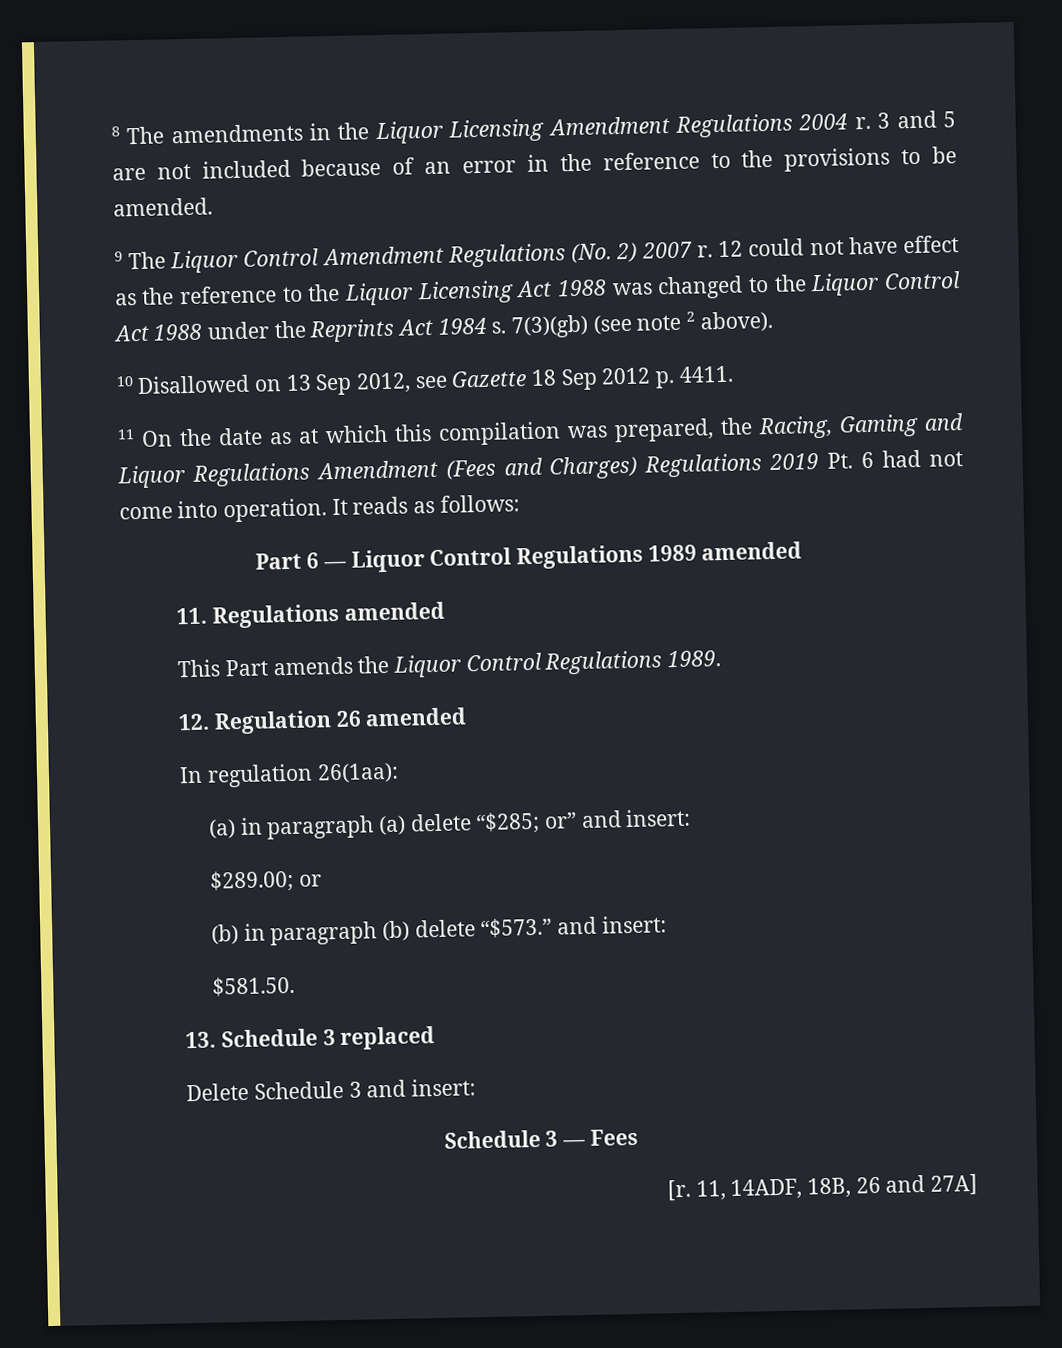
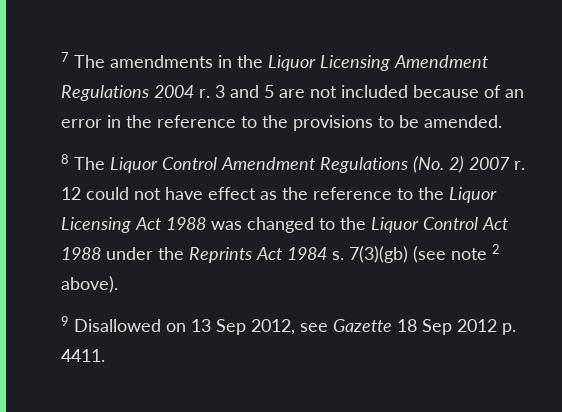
[110,126,120,137] 8 -> [60,52,69,62] 7
[113,251,123,262] 9 -> [60,154,69,164] 8
[115,376,133,387] 10 -> [60,316,69,326] 9
[116,413,964,447] [116,449,964,489] [118,494,520,523] [254,541,803,573] [176,601,445,629] [177,650,722,678] [178,707,468,735] [179,762,399,788] [208,808,692,840] [210,869,322,893] [211,915,667,946] [212,975,296,997] [185,1026,436,1050] [186,1078,477,1102] [443,1128,638,1149] [666,1173,978,1202] // 11 On the date as at which this compilation was prepared, the Racing, Gaming and Liquor Regulations Amendment (Fees and Charges) Regulations 2019 Pt. 6 had not come into operation. It reads as follows: // Part 6 — Liquor Control Regulations 1989 amended // 11. Regulations amended // This Part amends the Liquor Control Regulations 1989. // 12. Regulation 26 amended // In regulation 26(1aa): // (a) in paragraph (a) delete “$285; or” and insert: // $289.00; or // (b) in paragraph (b) delete “$573.” and insert: // $581.50. // 13. Schedule 3 replaced // Delete Schedule 3 and insert: // Schedule 3 — Fees // [r. 11, 14ADF, 18B, 26 and 27A] -> (105, 355) none

